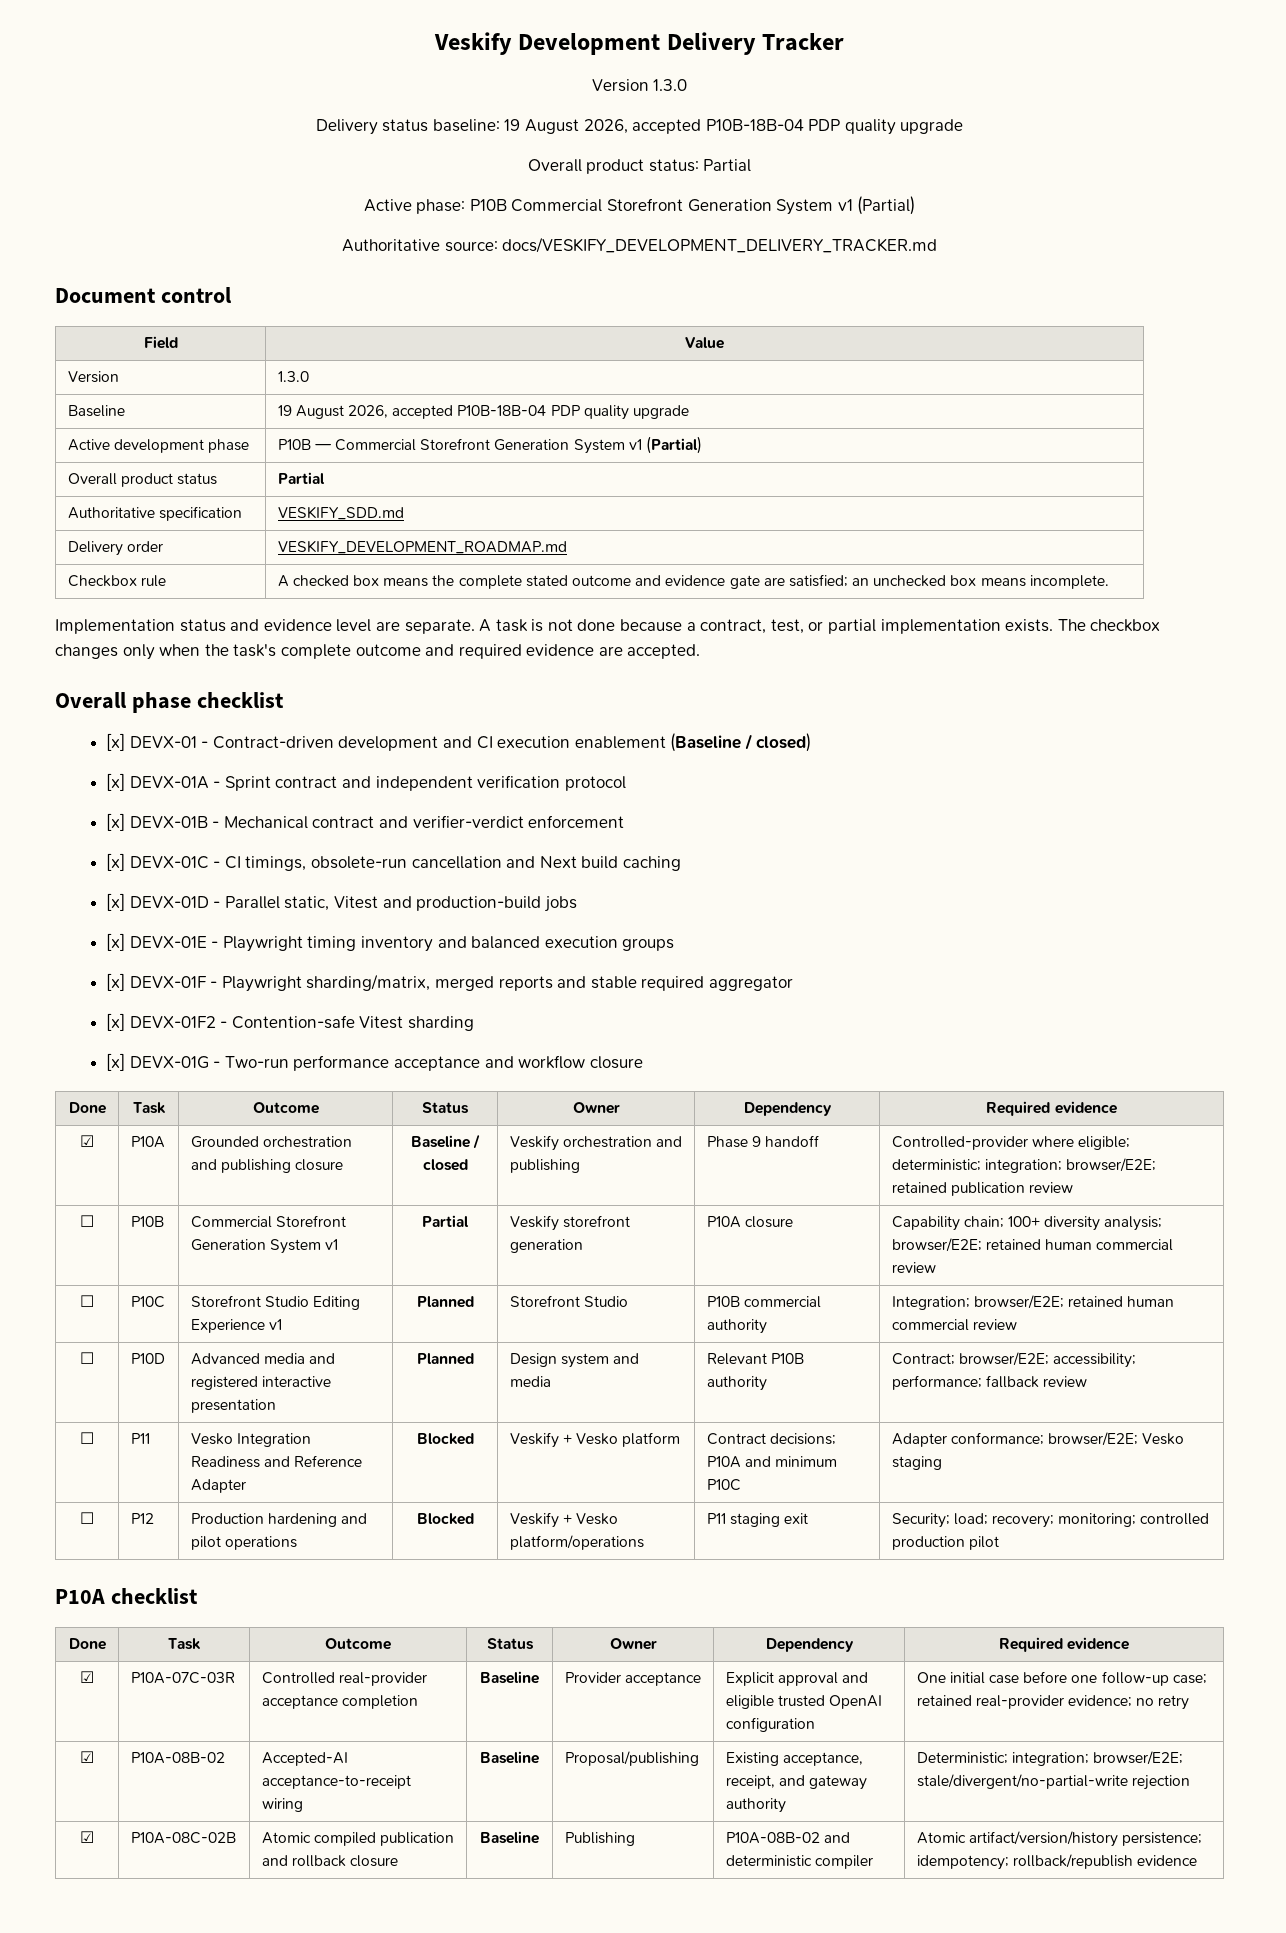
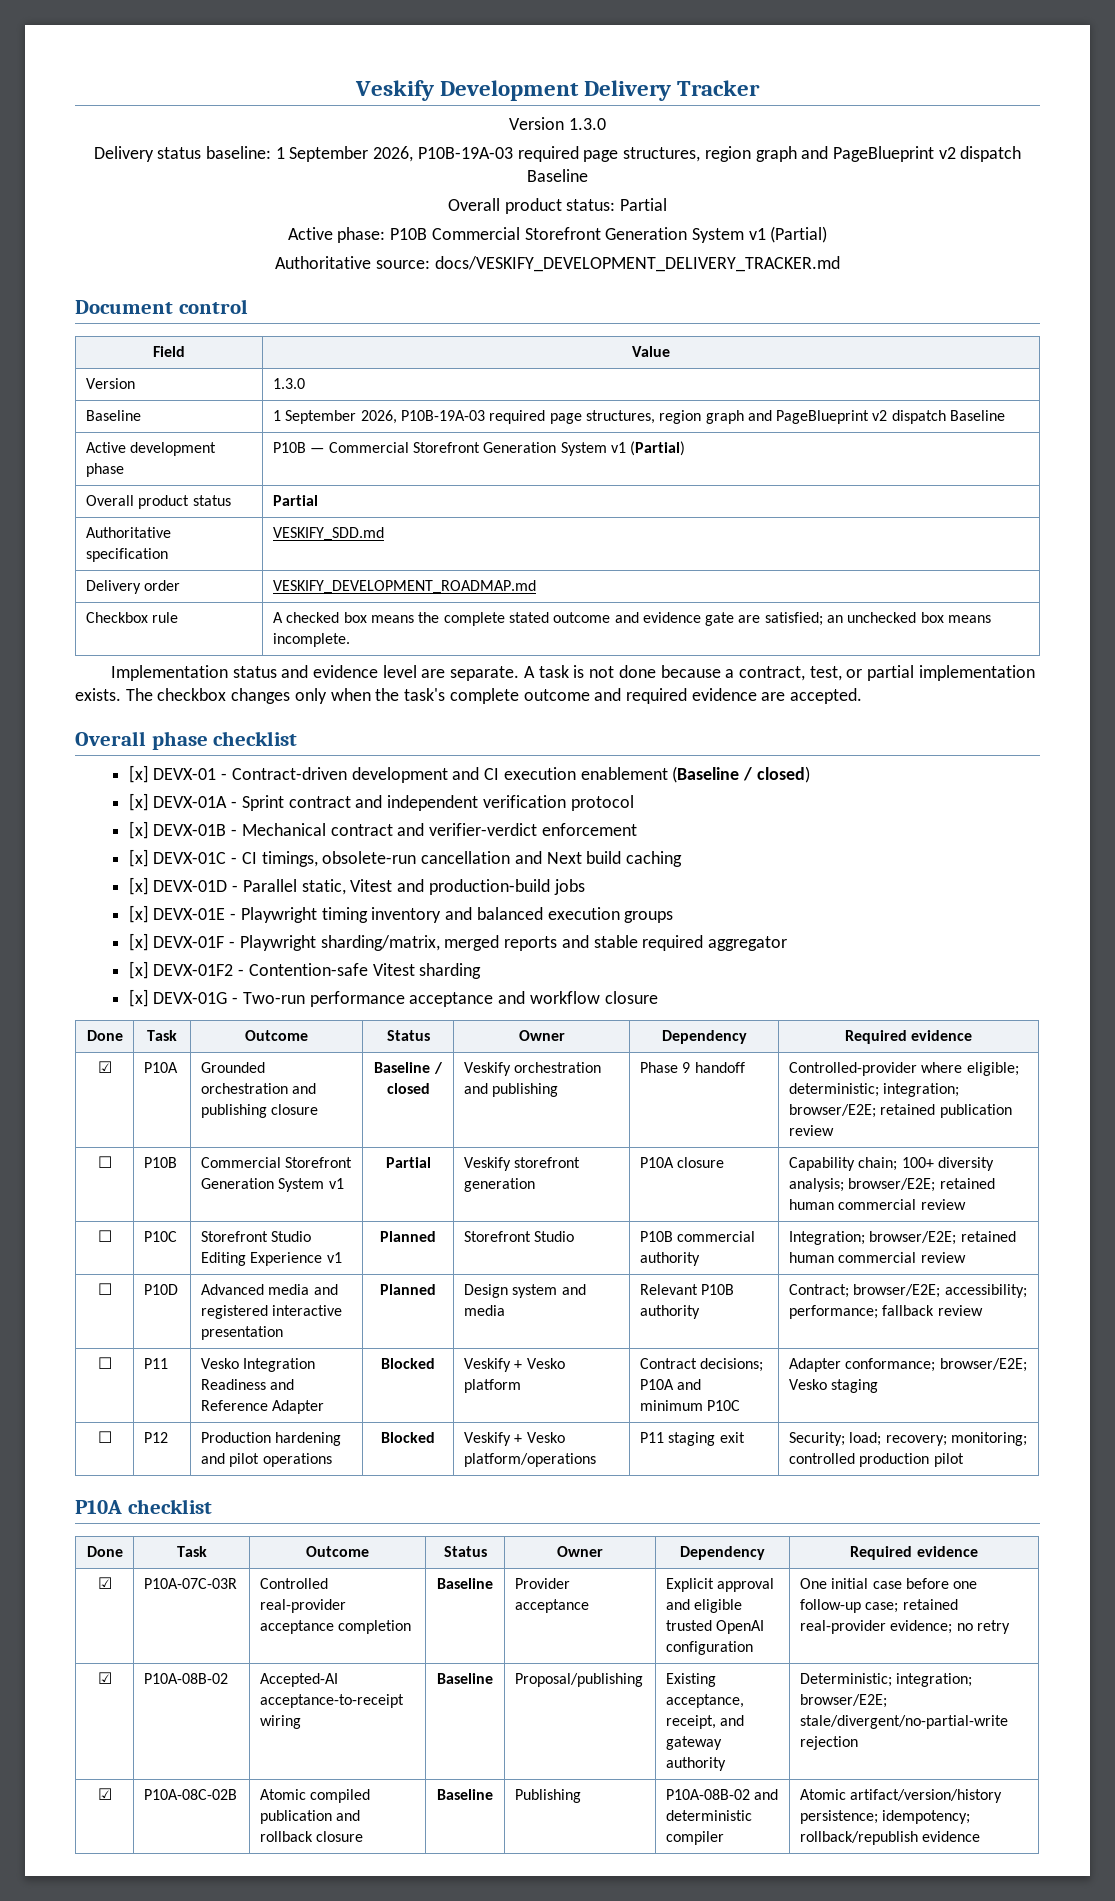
[504,119,964,135] 19 August 2026, accepted P10B-18B-04 PDP quality upgrade -> [275,146,1022,162] [527,169,588,182] 1 September 2026, P10B-19A-03 required page structures, region graph and PageBlueprint v2 dispatch Baseline
[277,405,689,420] 19 August 2026, accepted P10B-18B-04 PDP quality upgrade -> [272,410,1006,424] 1 September 2026, P10B-19A-03 required page structures, region graph and PageBlueprint v2 dispatch Baseline

